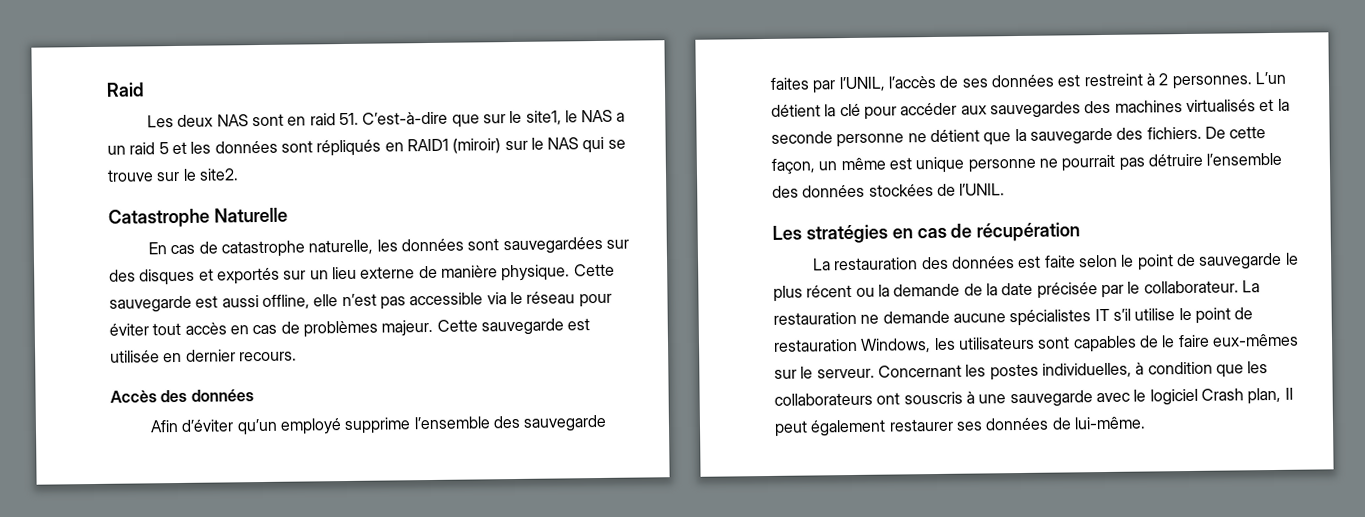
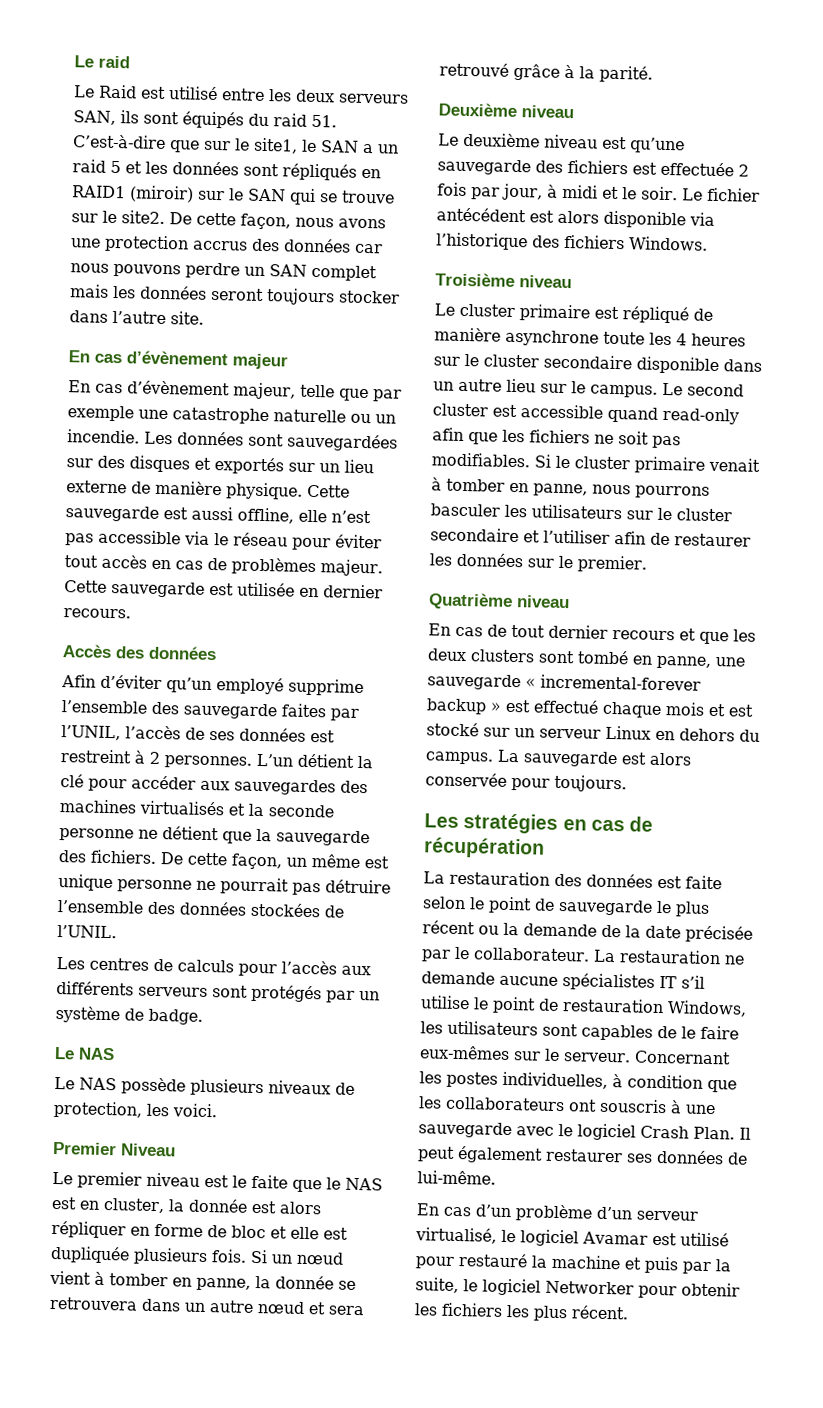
[106,82,145,97] [147,113,307,128] Raid // Les deux NAS sont en -> [74,55,130,69] [74,84,409,104] [73,110,269,129] Le raid // Le Raid est utilisé entre les deux serveurs SAN, ils sont équipés du
[581,109,614,123] NAS -> [320,140,359,153] SAN
[547,137,580,150] NAS -> [247,188,286,202] SAN
[108,207,288,228] [148,239,398,258] // Catastrophe Naturelle // En cas de catastrophe naturelle, les -> [169,212,386,230] [71,234,383,254] [70,262,377,282] [70,284,400,306] [69,310,204,325] [68,350,288,370] [68,380,402,402] [67,405,396,425] [67,429,173,445] De cette façon, nous avons une protection accrus des données car nous pouvons perdre un SAN complet mais les données seront toujours stocker dans l’autre site. // En cas d’évènement majeur // En cas d’évènement majeur, telle que par exemple une catastrophe naturelle ou un incendie. Les
(1006, 189) none -> [56,956,371,977] [56,980,380,1003] [55,1005,203,1025] [54,1046,115,1061] [54,1076,355,1097] [53,1100,217,1119] [52,1141,176,1157] [52,1171,383,1193] [51,1196,322,1215] [51,1220,348,1240] [50,1245,344,1266] [49,1270,356,1291] [49,1296,365,1316] [439,62,653,83] [438,102,574,119] [438,132,685,154] [437,158,749,177] [437,182,760,202] [436,207,715,229] [436,232,708,251] [435,272,572,289] [434,303,713,324] [434,327,746,347] [433,353,762,375] [433,378,744,398] [432,403,739,425] [432,427,681,449] [431,452,760,474] [431,477,710,499] [430,503,732,522] [430,527,751,547] [429,552,647,573] [428,592,570,610] [428,623,756,645] [427,648,745,669] [427,673,701,691] [426,698,754,718] [426,722,760,742] [425,749,692,768] [425,772,627,793] // Les centres de calculs pour l’accès aux différents serveurs sont protégés par un système de badge. // Le NAS // Le NAS possède plusieurs niveaux de protection, les voici. // Premier Niveau // Le premier niveau est le faite que le NAS est en cluster, la donnée est alors répliquer en forme de bloc et elle est dupliquée plusieurs fois. Si un nœud vient à tomber en panne, la donnée se retrouvera dans un autre nœud et sera retrouvé grâce à la parité. // Deuxième niveau // Le deuxième niveau est qu’une sauvegarde des fichiers est effectuée 2 fois par jour, à midi et le soir. Le fichier antécédent est alors disponible via l’historique des fichiers Windows. // Troisième niveau // Le cluster primaire est répliqué de manière asynchrone toute les 4 heures sur le cluster secondaire disponible dans un autre lieu sur le campus. Le second cluster est accessible quand read-only afin que les fichiers ne soit pas modifiables. Si le cluster primaire venait à tomber en panne, nous pourrons basculer les utilisateurs sur le cluster secondaire et l’utiliser afin de restaurer les données sur le premier. // Quatrième niveau // En cas de tout dernier recours et que les deux clusters sont tombé en panne, une sauvegarde « incremental-forever backup » est effectué chaque mois et est stocké sur un serveur Linux en dehors du campus. La sauvegarde est alors conservée pour toujours.
[1247,387,1282,405] plan, -> [693,1126,735,1140] Plan.
(1146, 423) none -> [416,1203,698,1222] [415,1227,729,1247] [415,1253,732,1275] [415,1277,740,1299] [414,1302,629,1322] // En cas d’un problème d’un serveur virtualisé, le logiciel Avamar est utilisé pour restauré la machine et puis par la suite, le logiciel Networker pour obtenir les fichiers les plus récent.

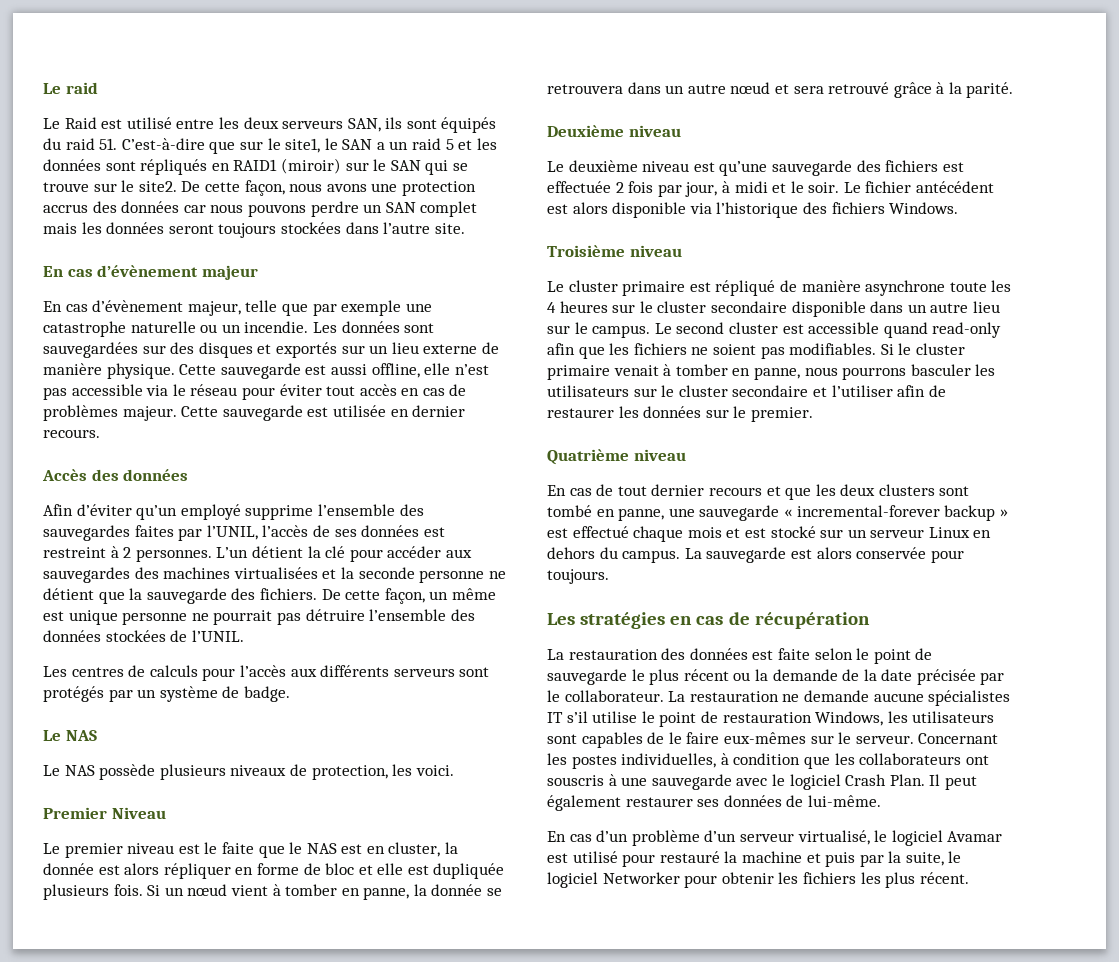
[338,290,400,304] stocker -> [280,222,341,234] stockées
[183,702,277,720] sauvegarde -> [43,525,130,541] sauvegardes
[139,800,225,816] virtualisés -> [233,567,318,579] virtualisées
[618,431,649,445] soit -> [712,344,756,355] soient

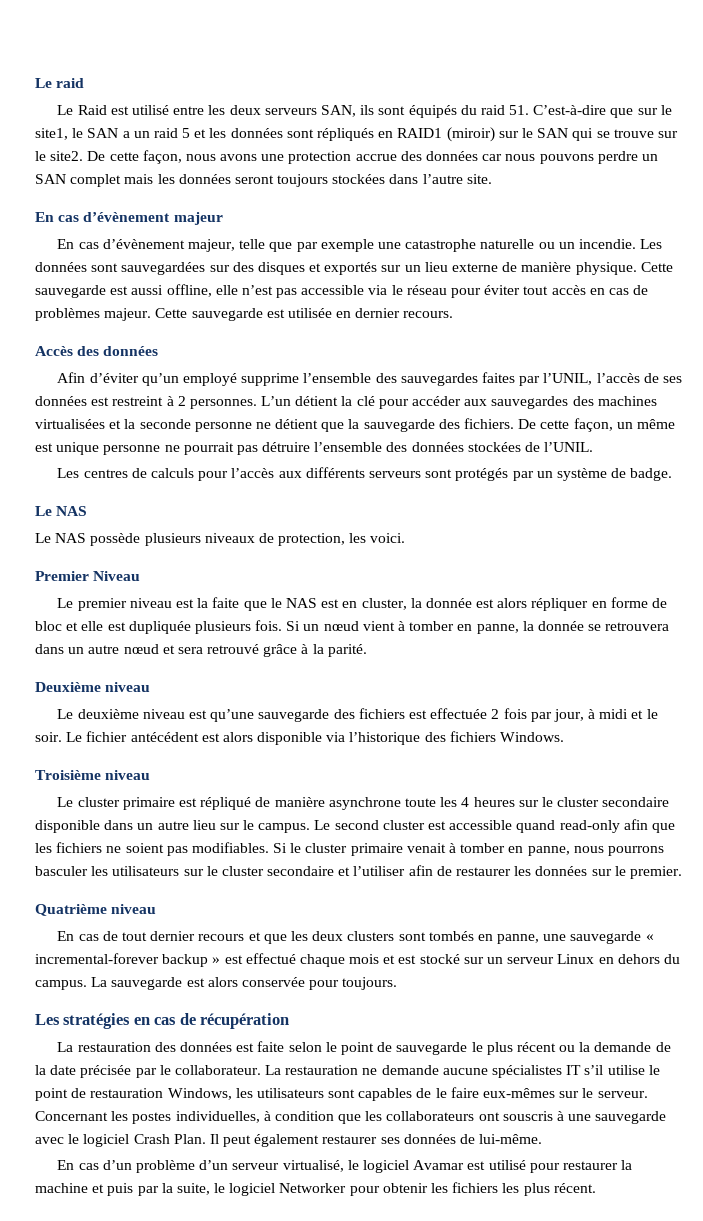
[43,204,88,213] accrus -> [355,154,397,161] accrue
[204,842,218,854] le -> [197,598,209,608] la
[547,505,592,517] tombé -> [428,931,474,941] tombés
[659,851,720,863] restauré -> [562,1161,618,1170] restaurer

